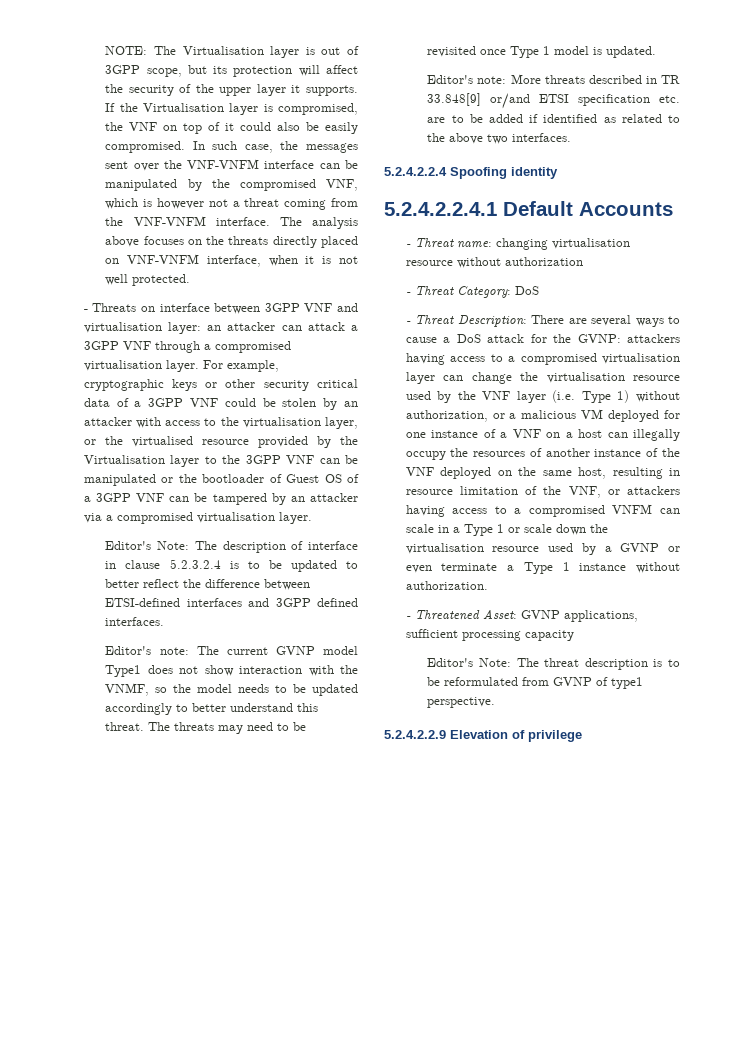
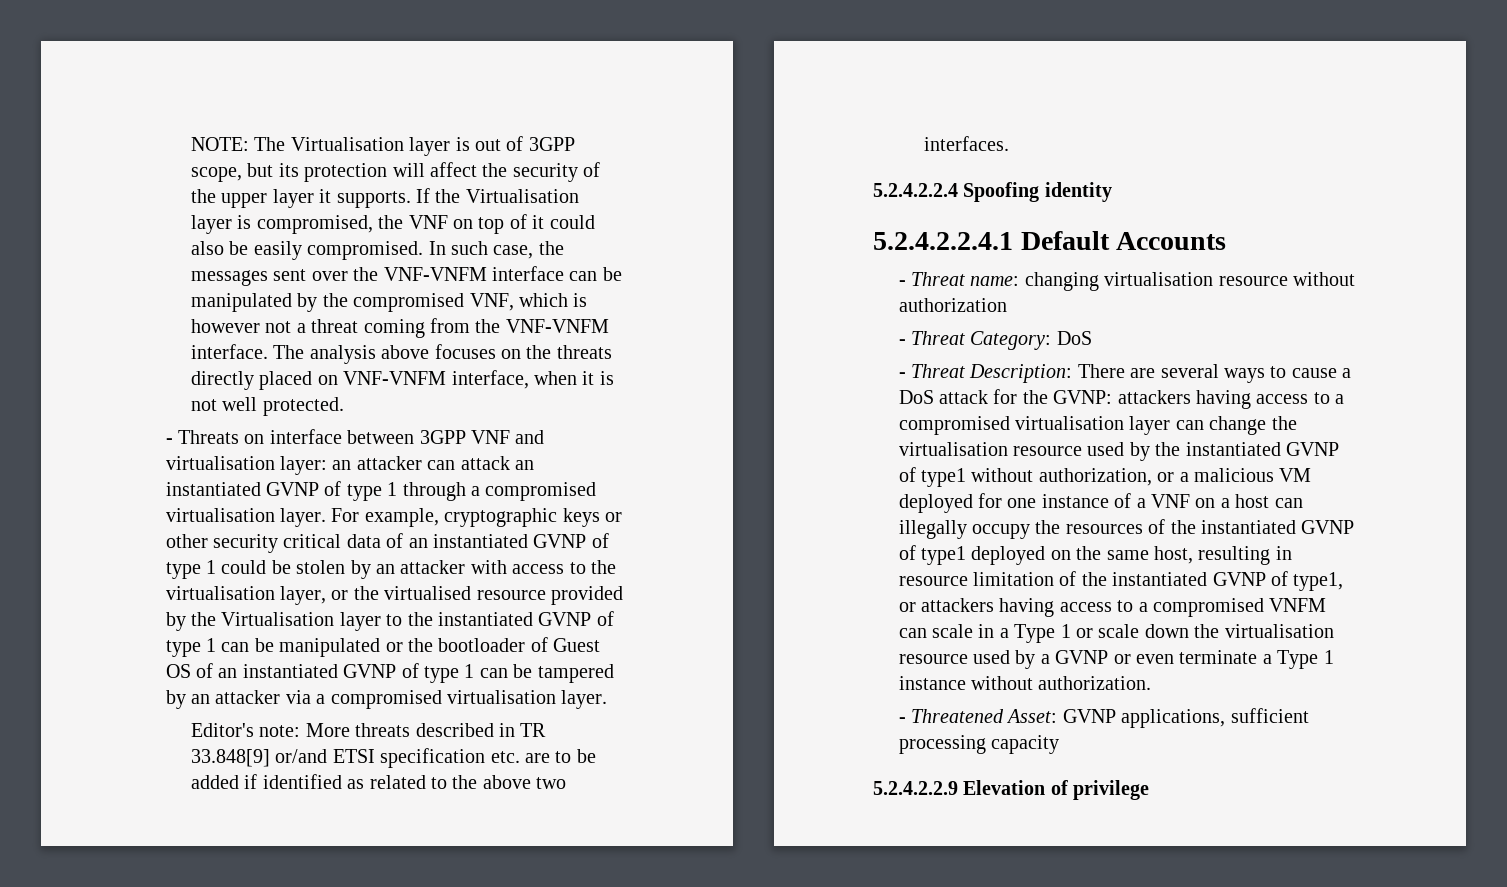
[351,325,358,331] [83,341,151,350] a 3GPP VNF -> [514,460,534,470] [165,481,398,501] an instantiated GVNP of type 1
[134,398,218,407] a 3GPP VNF -> [408,533,609,548] [165,560,216,579] an instantiated GVNP of type 1
[245,455,315,464] 3GPP VNF -> [437,611,614,626] [165,638,216,657] instantiated GVNP of type 1
[83,493,165,502] a 3GPP VNF -> [218,663,475,683] an instantiated GVNP of type 1
[105,541,358,553] [105,559,359,572] [105,579,311,590] [105,598,358,607] [105,617,165,626] [105,646,358,655] [105,665,358,677] [105,683,358,696] [105,703,319,715] [105,722,307,734] [427,46,657,58] // Editor's Note: The description of interface in clause 5.2.3.2.4 is to be updated to better reflect the difference between ETSI-defined interfaces and 3GPP defined interfaces. // Editor's note: The current GVNP model Type1 does not show interaction with the VNMF, so the model needs to be updated accordingly to better understand this threat. The threats may need to be revisited once Type 1 model is updated. -> (608, 699) none
[482,390,630,403] VNF layer (i.e. Type 1) -> [1185,442,1339,456] [898,467,966,487] instantiated GVNP of type1
[545,448,680,457] [405,467,434,476] another instance of the VNF -> [1170,520,1355,534] [898,545,966,565] the instantiated GVNP of type1
[568,486,601,498] VNF, -> [1112,571,1344,591] instantiated GVNP of type1,
[427,658,680,670] [427,677,644,689] [427,697,496,708] // Editor's Note: The threat description is to be reformulated from GVNP of type1 perspective. -> (1059, 744) none

